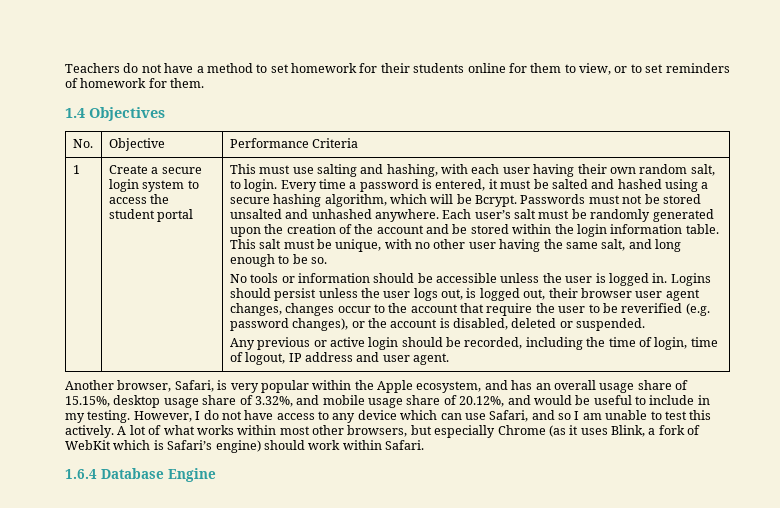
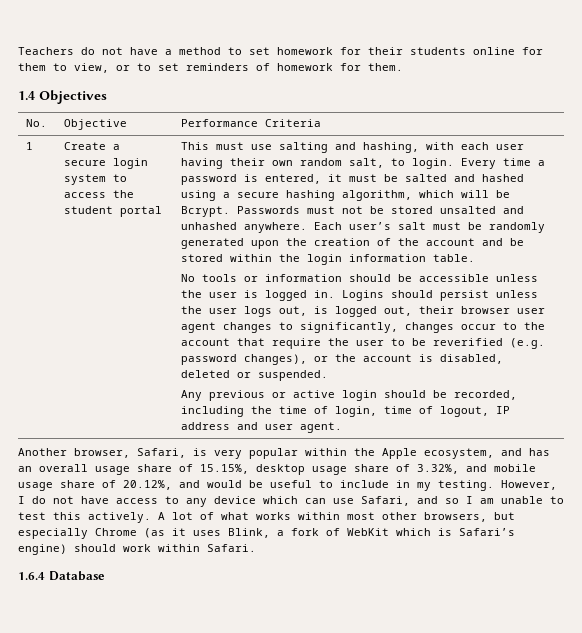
[229,239,682,252] [229,254,327,267] This salt must be unique, with no other user having the same salt, and long enough to be so. -> (476, 258) none
[229,303,282,316] changes, -> [223,322,399,333] changes to significantly,
[168,468,216,482] Engine -> (105, 576) none

